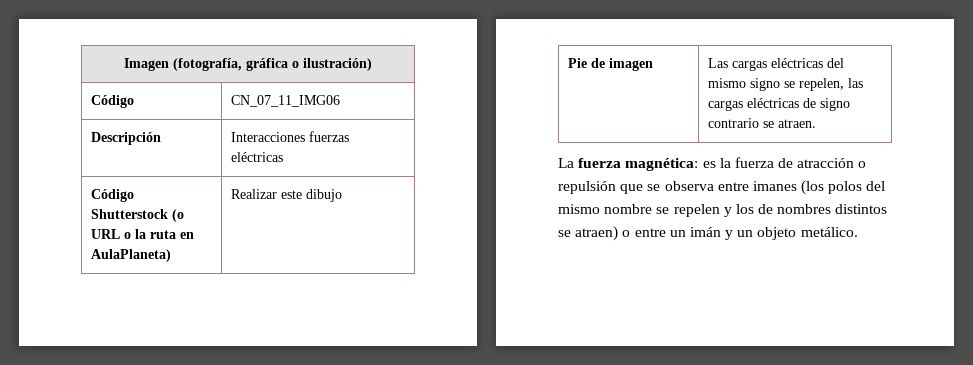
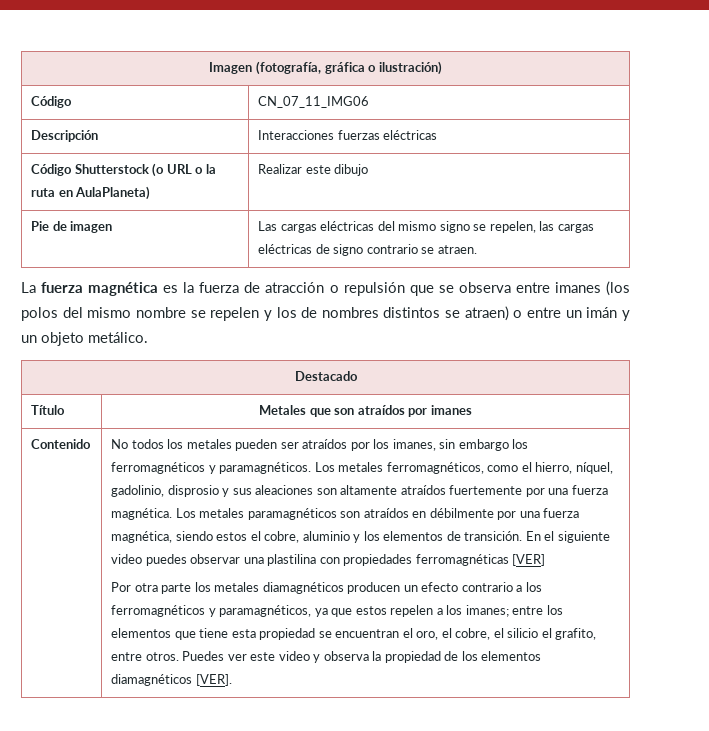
[625,158,699,171] magnética: -> [88,282,159,296] magnética
(858, 232) none -> [294,371,358,381] [31,405,66,415] [259,405,472,417] [31,439,92,449] [111,439,529,451] [111,462,613,474] [111,485,608,497] [111,508,580,520] [111,531,610,543] [111,554,546,566] [111,582,542,594] [111,605,563,617] [111,628,597,640] [111,651,542,663] [111,674,232,686] // Destacado // Título | Metales que son atraídos por imanes // Contenido | No todos los metales pueden ser atraídos por los imanes, sin embargo los ferromagnéticos y paramagnéticos. Los metales ferromagnéticos, como el hierro, níquel, gadolinio, disprosio y sus aleaciones son altamente atraídos fuertemente por una fuerza magnética. Los metales paramagnéticos son atraídos en débilmente por una fuerza magnética, siendo estos el cobre, aluminio y los elementos de transición. En el siguiente video puedes observar una plastilina con propiedades ferromagnéticas [VER] // Por otra parte los metales diamagnéticos producen un efecto contrario a los ferromagnéticos y paramagnéticos, ya que estos repelen a los imanes; entre los elementos que tiene esta propiedad se encuentran el oro, el cobre, el silicio el grafito, entre otros. Puedes ver este video y observa la propiedad de los elementos diamagnéticos [VER].

